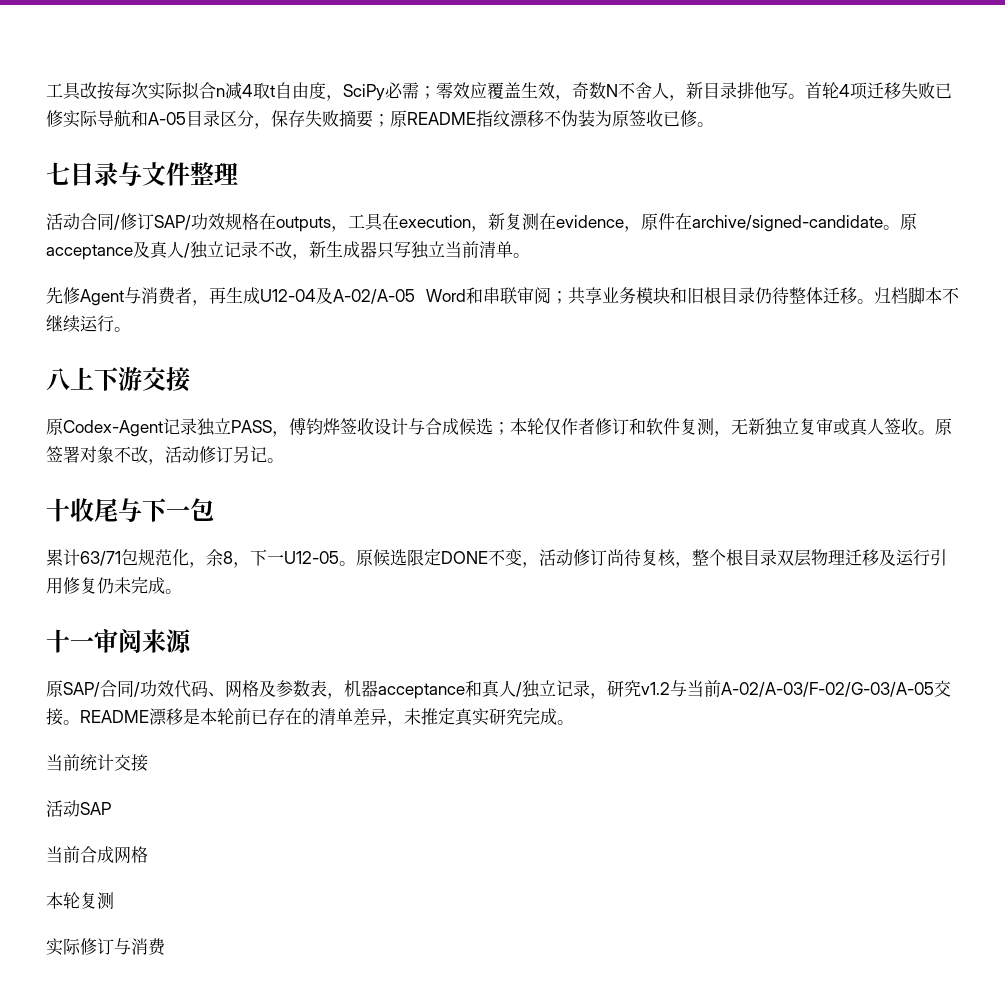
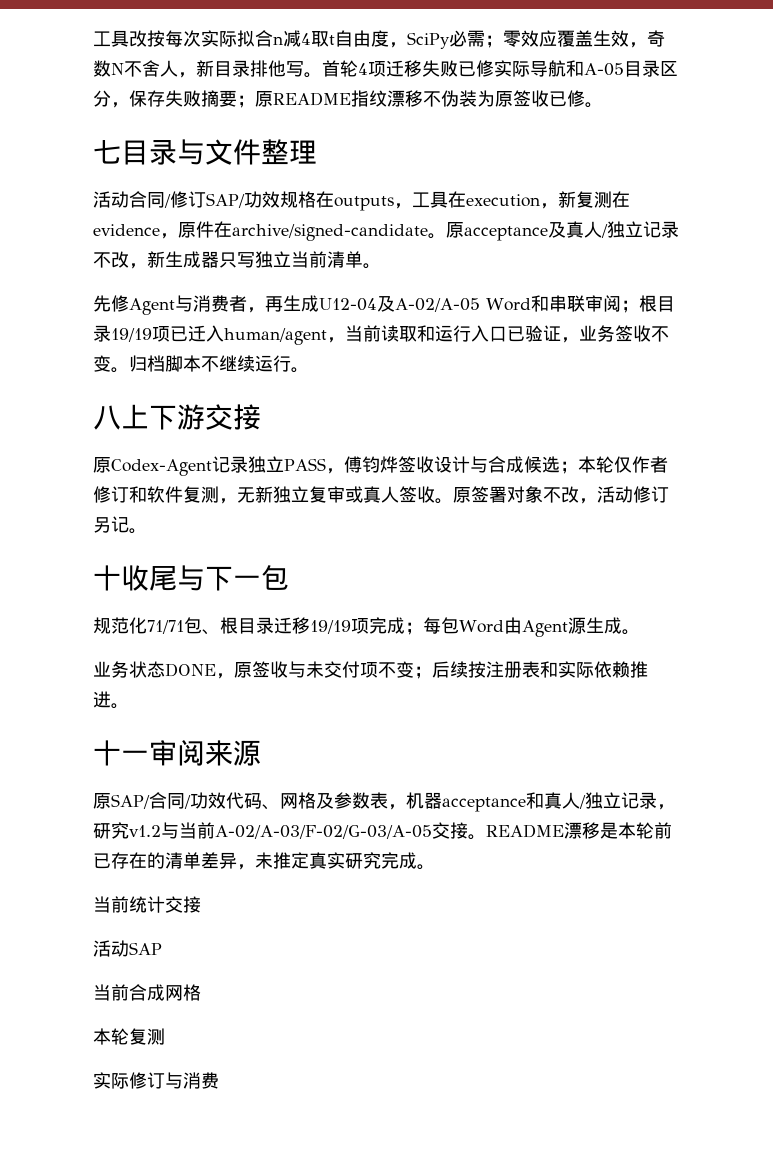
[568,287,857,305] 共享业务模块和旧根目录仍待整体迁移 -> [638,295,675,312] [93,325,669,345] [93,355,111,372] 根目录19/19项已迁入human/agent，当前读取和运行入口已验证，业务签收不变
[46,549,947,568] [46,577,165,594] 累计63/71包规范化，余8，下一U12-05。原候选限定DONE不变，活动修订尚待复核，整个根目录双层物理迁移及运行引用修复仍未完成 -> [93,617,640,637] [93,661,648,679] [93,691,111,708] 规范化71/71包、根目录迁移19/19项完成；每包Word由Agent源生成。 // 业务状态DONE，原签收与未交付项不变；后续按注册表和实际依赖推进

